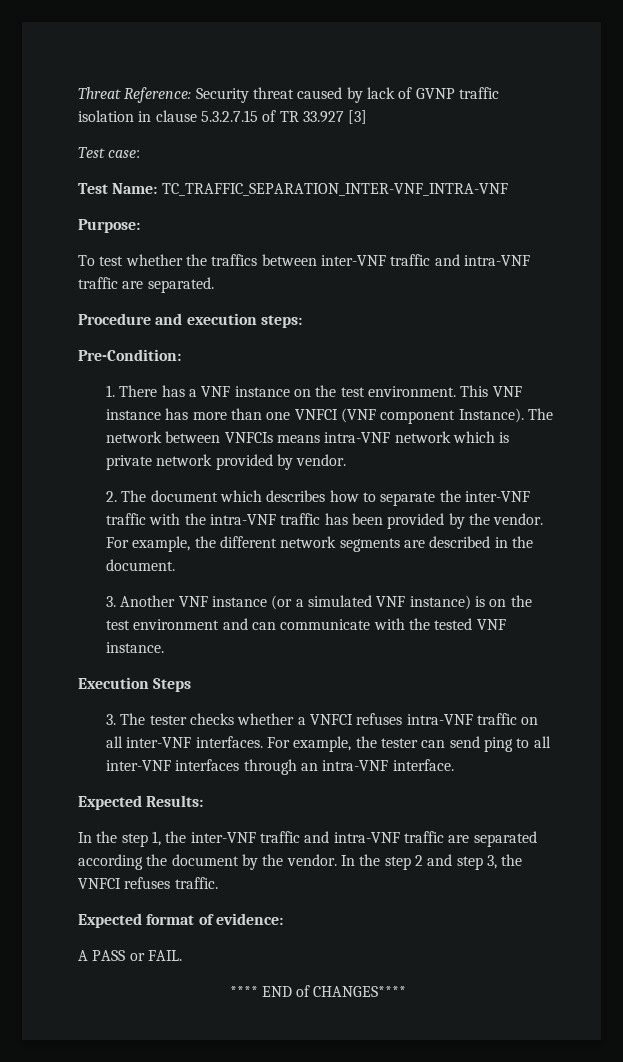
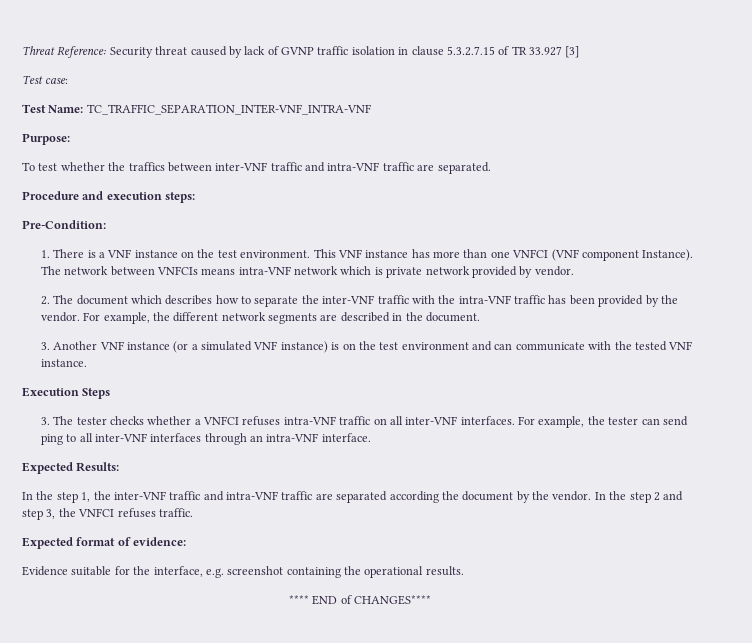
[161,385,185,397] has -> [87,250,96,258] is
[78,950,182,961] A PASS or FAIL. -> [22,566,464,578] Evidence suitable for the interface, e.g. screenshot containing the operational results.

